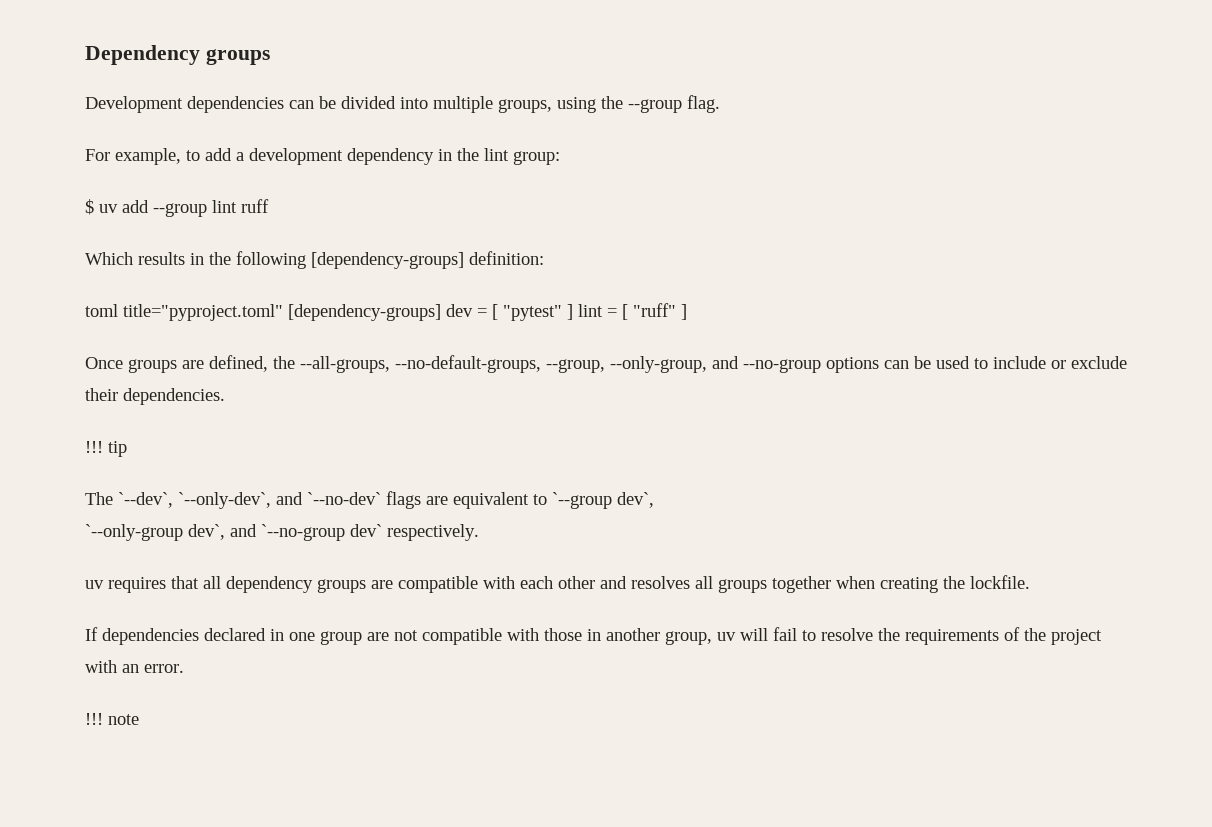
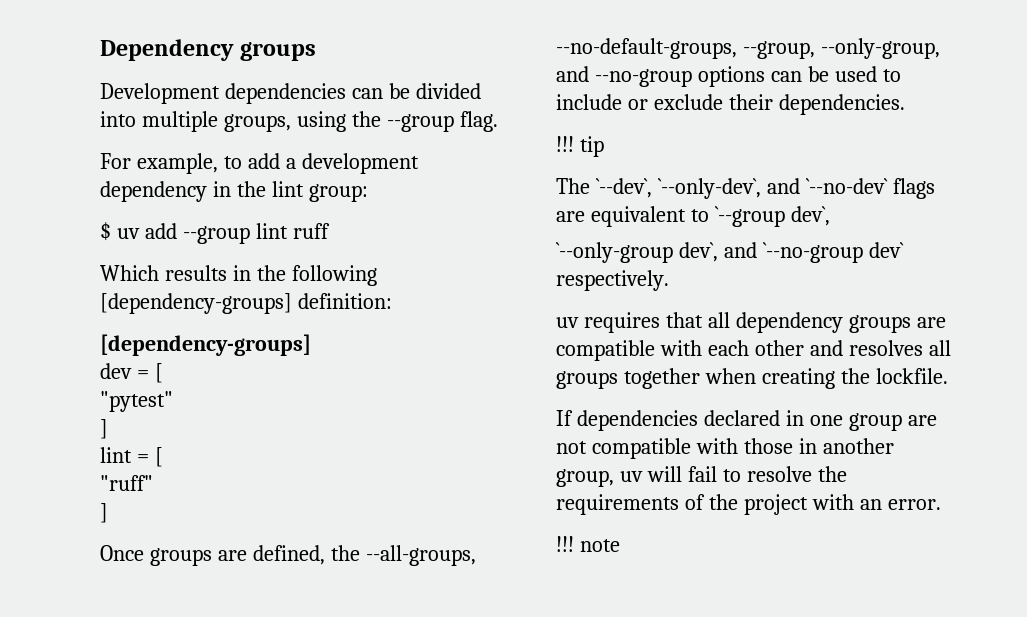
[85,304,441,321] toml title="pyproject.toml" [dependency-groups] -> [100,334,311,356] [dependency-groups] //
(498, 312) none -> (163, 373) //
[567,304,573,320] ] -> [100,419,108,439] // ] //
(628, 312) none -> (163, 457) //
(676, 310) none -> (153, 483) //

